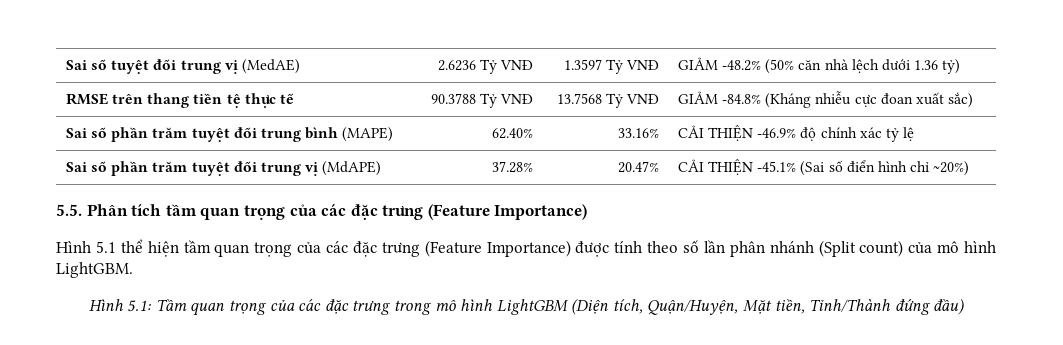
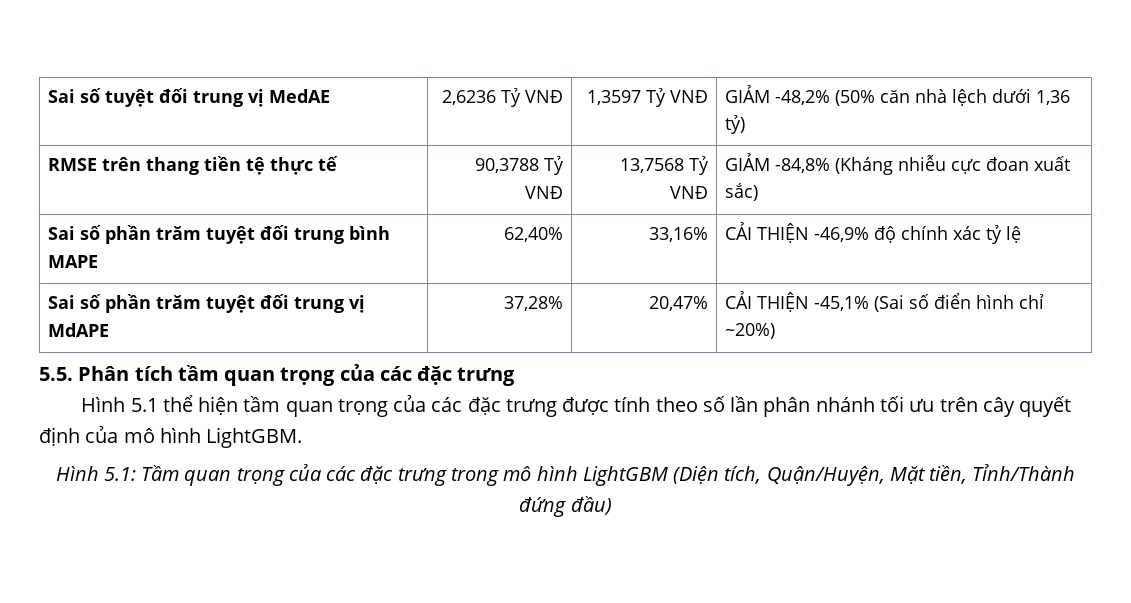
[242,59,301,74] [437,59,534,74] [563,59,660,74] [677,57,762,71] (MedAE) | 2.6236 Tỷ VNĐ | 1.3597 Tỷ VNĐ | GIẢM -48.2% -> [269,89,331,103] [441,88,563,107] [586,88,708,107] [725,85,831,105] MedAE | 2,6236 Tỷ VNĐ | 1,3597 Tỷ VNĐ | GIẢM -48,2%
[914,60,939,70] 1.36 -> [1036,90,1071,105] 1,36
[430,93,534,108] [556,93,660,108] [677,91,762,104] 90.3788 Tỷ VNĐ | 13.7568 Tỷ VNĐ | GIẢM -84.8% -> [474,156,564,175] [524,186,563,199] [619,156,709,175] [669,186,708,199] [725,153,831,173] 90,3788 Tỷ VNĐ | 13,7568 Tỷ VNĐ | GIẢM -84,8%
[342,127,394,142] [492,128,534,139] [618,128,660,138] [677,125,797,141] (MAPE) | 62.40% | 33.16% | CẢI THIỆN -46.9% -> [48,255,99,268] [503,227,563,242] [648,227,708,242] [725,222,870,243] MAPE | 62,40% | 33,16% | CẢI THIỆN -46,9%
[322,161,382,176] [492,161,534,173] [618,161,660,173] [677,159,797,175] (MdAPE) | 37.28% | 20.47% | CẢI THIỆN -45.1% -> [48,323,110,337] [503,296,563,311] [648,296,708,311] [725,291,870,312] MdAPE | 37,28% | 20,47% | CẢI THIỆN -45,1%
[427,204,588,220] (Feature Importance) -> (516, 376) none
[424,240,571,257] (Feature Importance) -> (557, 408) none
[818,240,904,257] (Split count) -> [880,396,1072,417] [39,427,80,446] tối ưu trên cây quyết định

